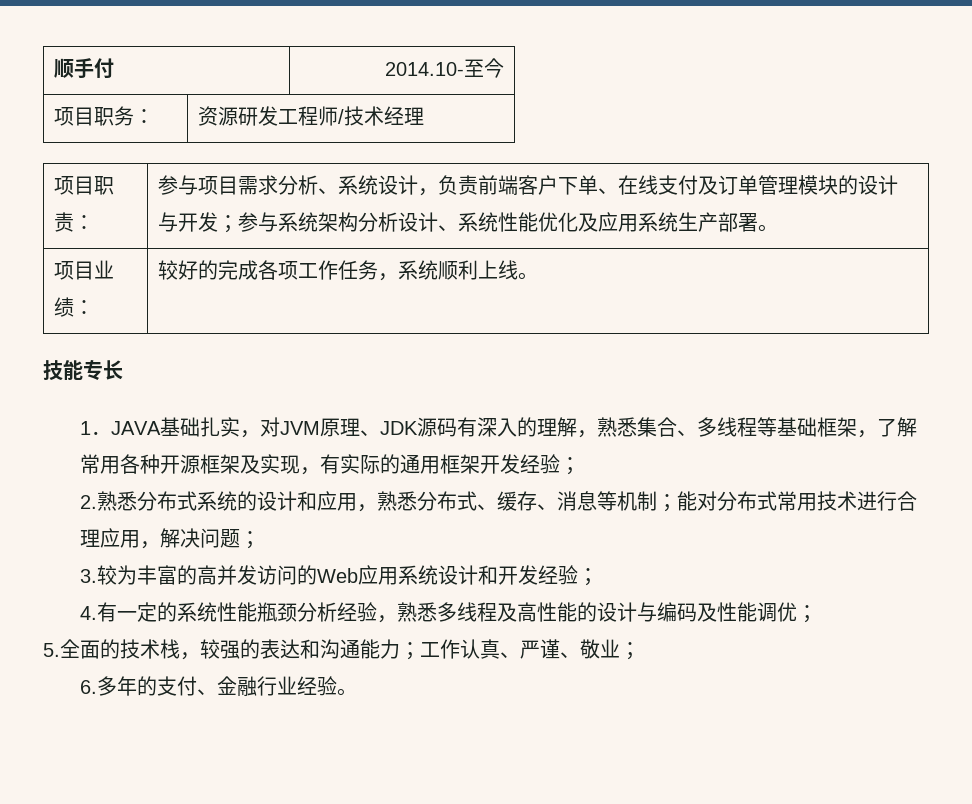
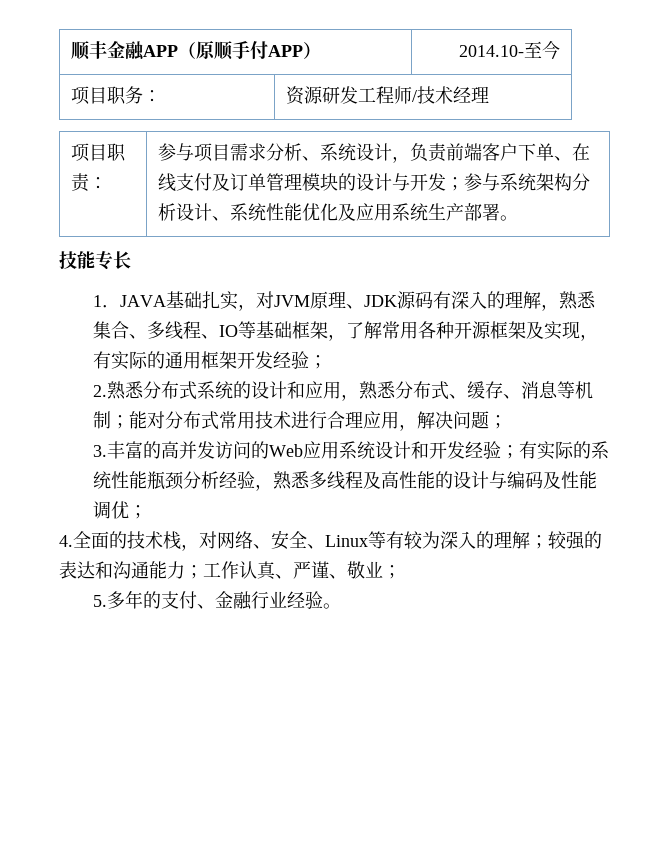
[54,58,75,78] 顺 -> [70,41,233,61] 顺丰金融APP（原顺
(115, 68) none -> [267,41,321,59] APP）
[54,260,115,280] [54,297,95,317] [158,260,539,281] // 项目业绩： | 较好的完成各项工作任务，系统顺利上线。 -> (518, 218) none
(758, 427) none -> [201,325,239,339] 、IO
[97,565,138,585] 较为 -> (108, 451) none
[80,602,158,622] // 4.有一定 -> [519,441,575,460] 有实际
[43,643,60,657] 5. -> [59,535,73,547] 4.
(200, 656) none -> [199,530,548,550] 对网络、安全、Linux等有较为深入的理解；
[80,680,98,694] 6. -> [93,595,108,607] 5.

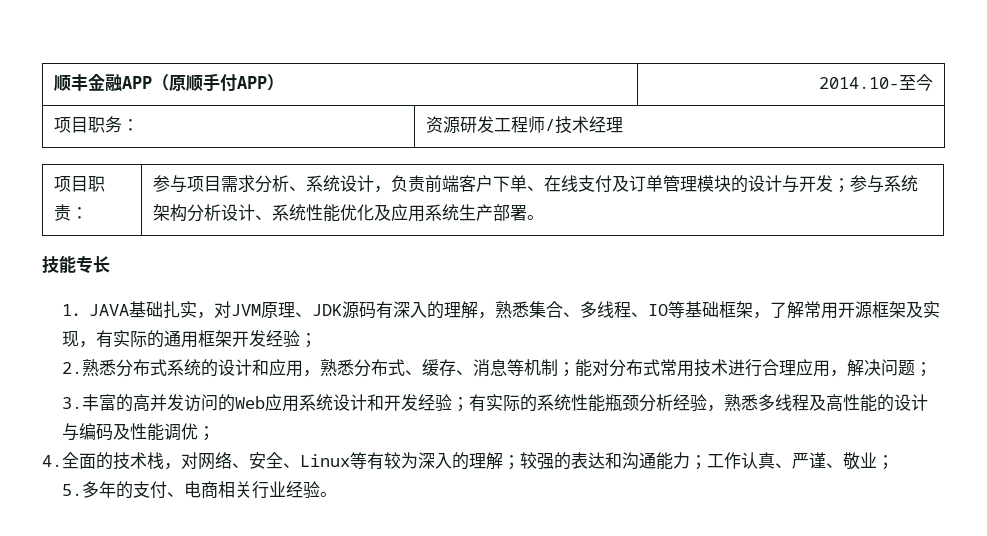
[418,321,455,339] 各种 -> (839, 310) none
[215,591,253,610] 金融 -> [184,481,253,498] 电商相关

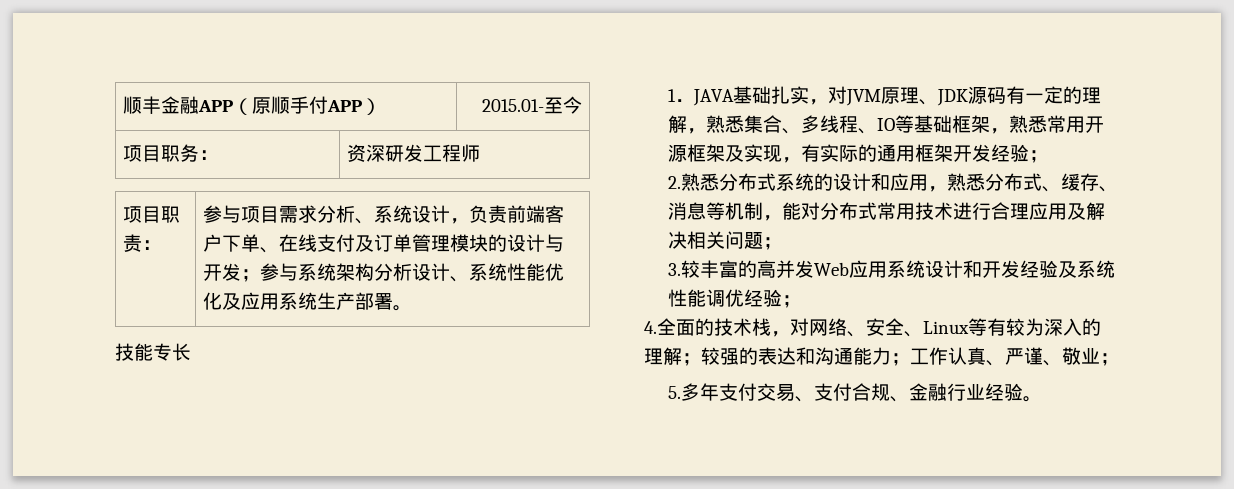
[818,77,899,89] 2014.10- -> [482,99,545,112] 2015.01-
[443,116,461,134] 源 -> [365,144,385,162] 深
[545,116,624,134] /技术经理 -> (480, 153) none
[393,301,428,318] 深入 -> [1025,86,1064,104] 一定
[770,301,805,319] 了解 -> [1009,115,1048,133] 熟悉
[558,362,576,377] ； -> [763,215,783,221] ，
[830,359,882,377] ，解决 -> [1067,202,1106,220] [668,231,726,249] 及解决相关
(83, 403) none -> [681,260,701,278] 较
[184,394,236,412] 访问的 -> (815, 269) none
[452,394,929,412] [62,423,199,441] ；有实际的系统性能瓶颈分析经验，熟悉多线程及高性能的设计与编码及性能调优 -> [1058,260,1116,278] [668,289,783,307] 及系统性能调优经验
[116,481,253,499] 的支付、电商相关 -> [719,383,948,402] 支付交易、支付合规、金融

